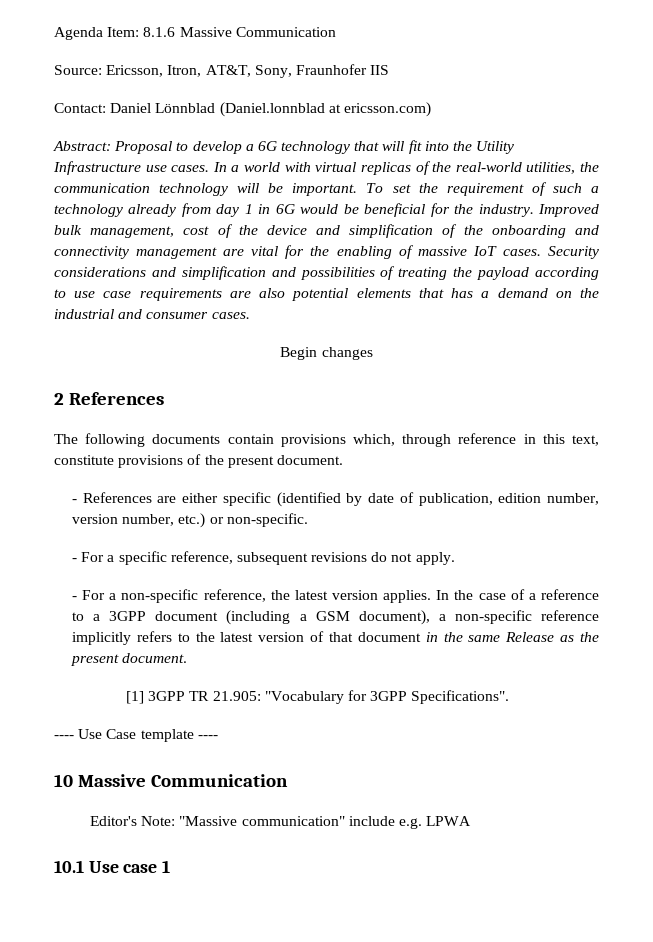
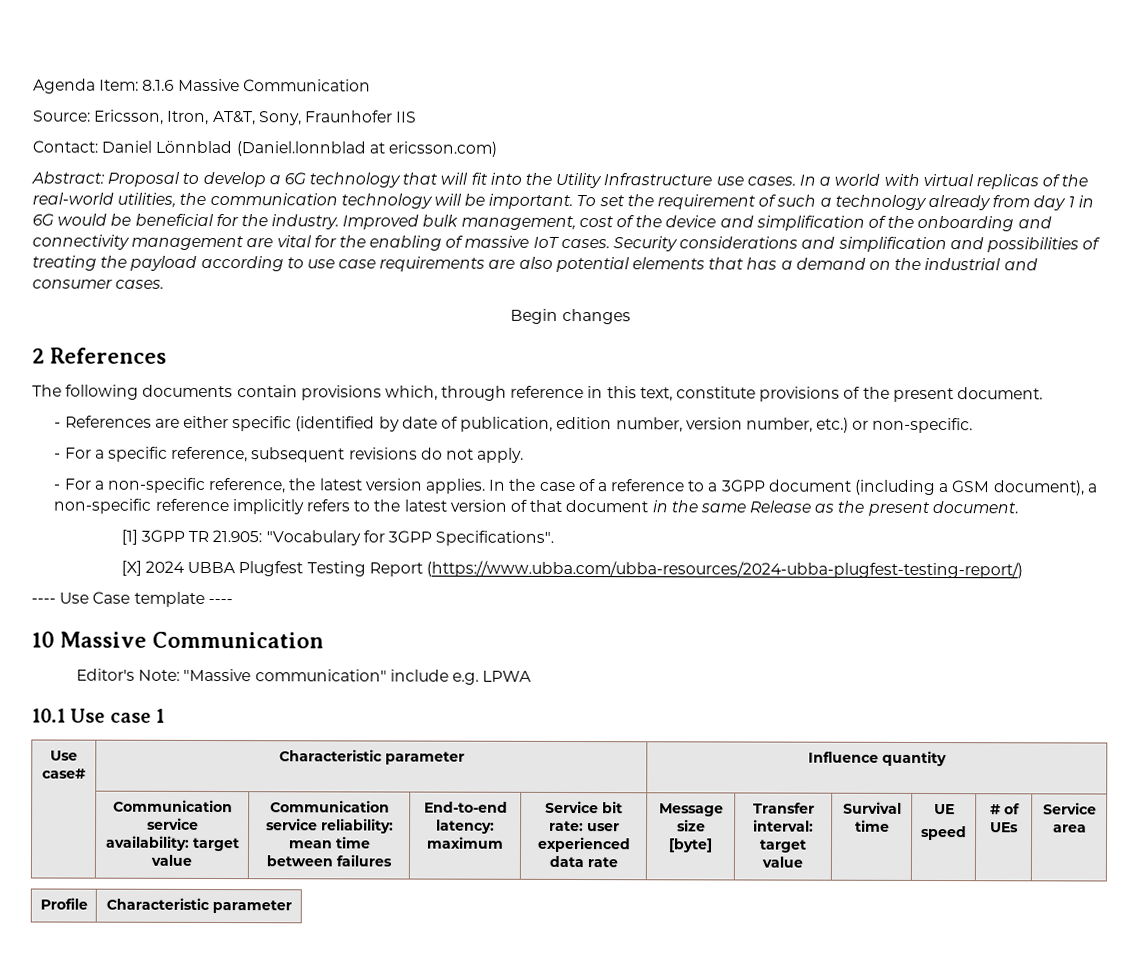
(510, 697) none -> [120,560,1023,579] // [X] 2024 UBBA Plugfest Testing Report (https://www.ubba.com/ubba-resources/2024-ubba-plugfest-testing-report/)
(171, 866) none -> [50,750,78,761] [42,768,86,779] [278,749,465,765] [808,750,947,767] [112,799,233,813] [146,817,199,830] [104,835,240,852] [150,854,192,866] [269,800,390,813] [265,818,394,834] [287,836,371,849] [266,854,392,867] [423,801,508,813] [436,819,495,834] [426,836,504,849] [545,800,623,814] [548,820,620,832] [536,836,631,853] [548,855,618,868] [658,803,724,817] [676,819,706,832] [668,838,713,853] [752,802,815,814] [753,819,814,832] [759,839,807,853] [761,856,803,868] [842,801,902,814] [854,819,890,832] [933,804,955,815] [921,825,967,841] [989,803,1020,815] [990,822,1019,833] [1042,802,1097,815] [1052,824,1087,833] [39,897,88,910] [105,897,292,914] // Use case# | Characteristic parameter | Influence quantity // | Communication service availability: target value | Communication service reliability: mean time between failures | End-to-end latency: maximum | Service bit rate: user experienced data rate | Message size [byte] | Transfer interval: target value | Survival time | UE // speed | # of UEs | Service area // Profile | Characteristic parameter

